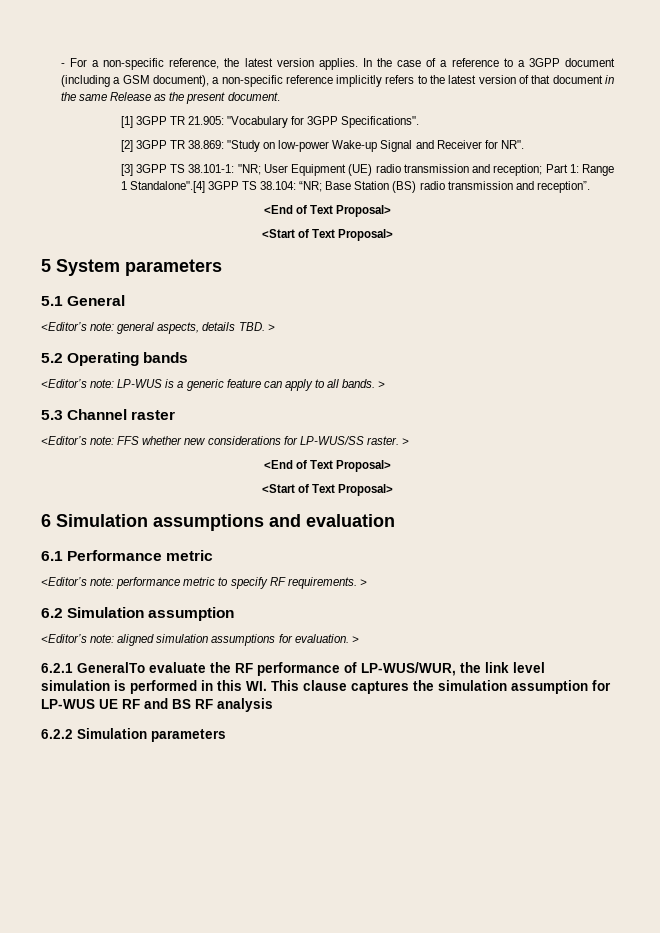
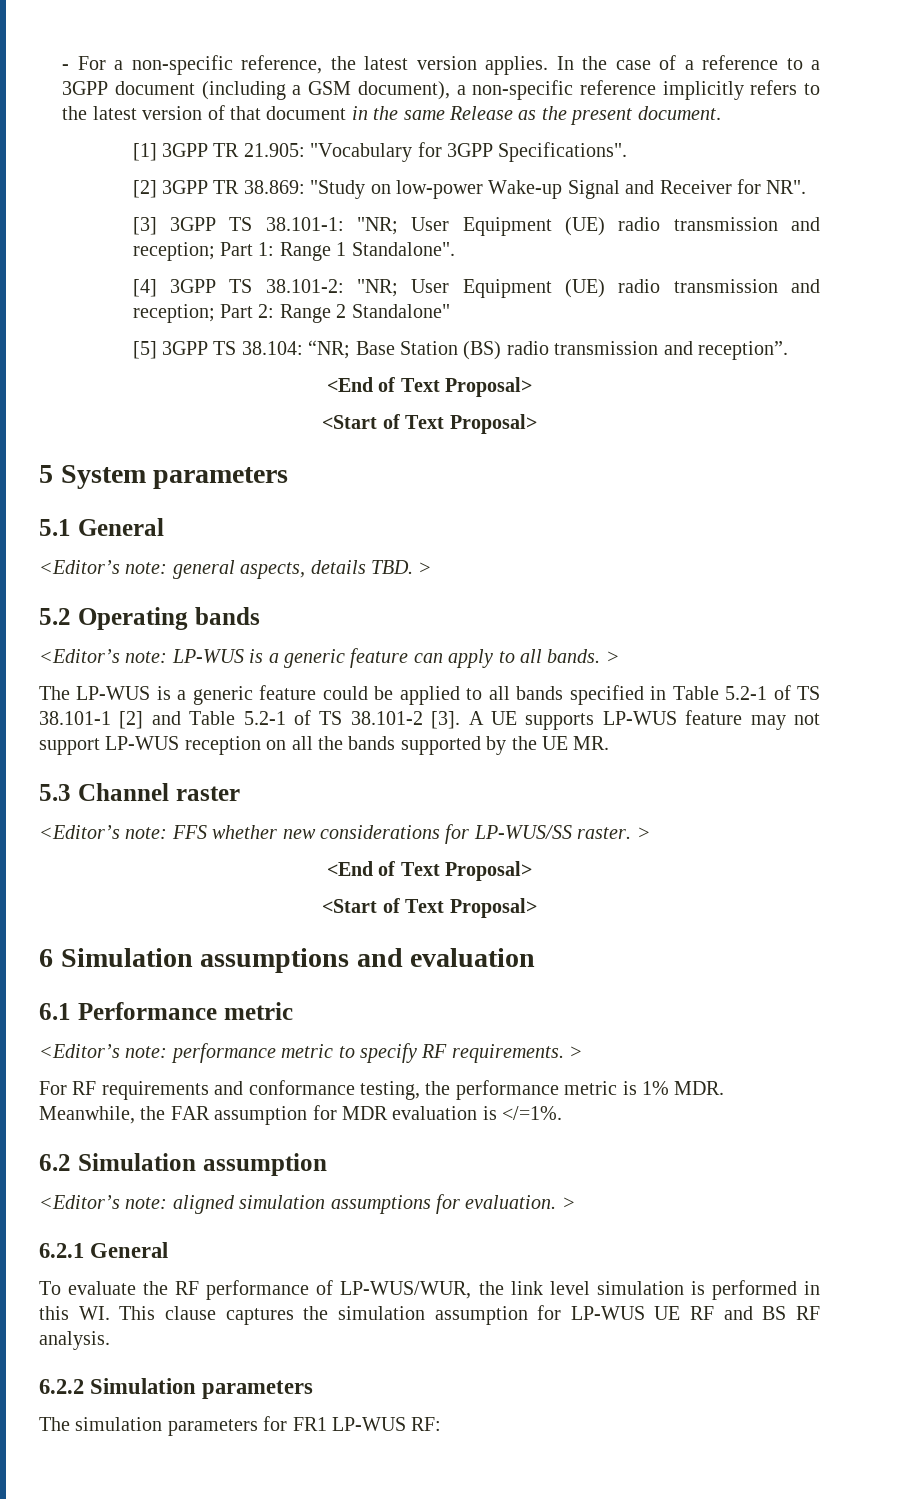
[129,181,205,193] Standalone".[4] -> [351,242,455,256] [132,279,821,298] [132,304,450,323] [132,341,157,359] Standalone". // [4] 3GPP TS 38.101-2: "NR; User Equipment (UE) radio transmission and reception; Part 2: Range 2 Standalone" // [5]
(386, 384) none -> [39,685,821,705] [39,710,820,730] [39,736,610,755] // The LP-WUS is a generic feature could be applied to all bands specified in Table 5.2-1 of TS 38.101-1 [2] and Table 5.2-1 of TS 38.101-2 [3]. A UE supports LP-WUS feature may not support LP-WUS reception on all the bands supported by the UE MR.
(367, 582) none -> [39,1080,725,1100] [39,1105,563,1125] // For RF requirements and conformance testing, the performance metric is 1% MDR. Meanwhile, the FAR assumption for MDR evaluation is </=1%.
[77,662,145,673] GeneralTo -> [90,1242,169,1258] [39,1281,61,1295] General // To
[217,698,273,712] analysis -> [39,1331,110,1350] analysis.
(226, 735) none -> [39,1416,442,1436] // The simulation parameters for FR1 LP-WUS RF:

